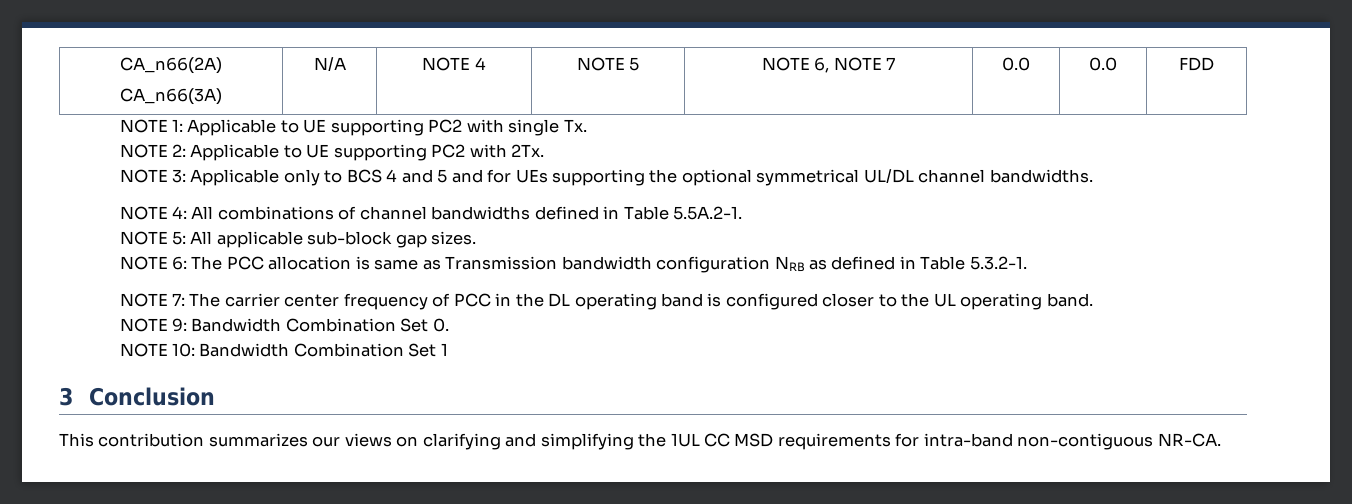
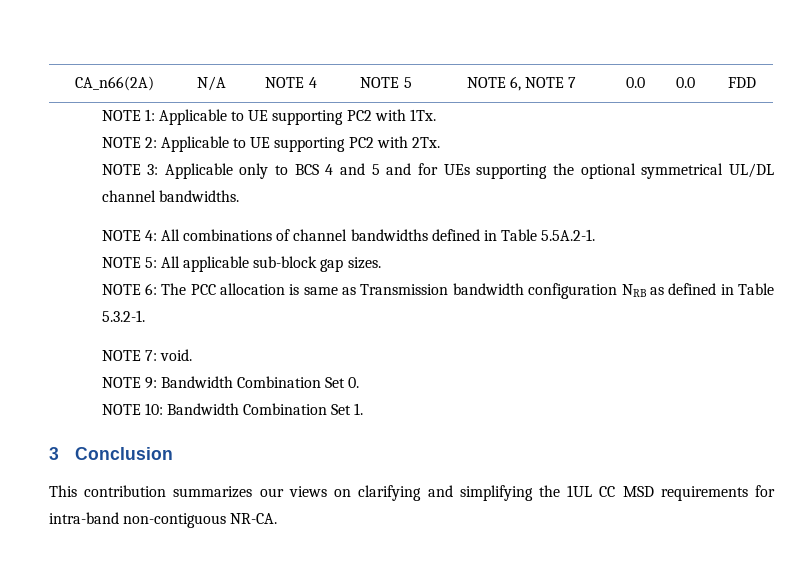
[120,88,222,105] // CA_n66(3A) -> (154, 83) none
[508,119,587,136] single Tx. -> [409,109,436,121] 1Tx.
[189,293,1093,310] The carrier center frequency of PCC in the DL operating band is configured closer to the UL operating band. -> [159,349,192,361] void.
[440,343,448,356] 1 -> [354,403,364,415] 1.

